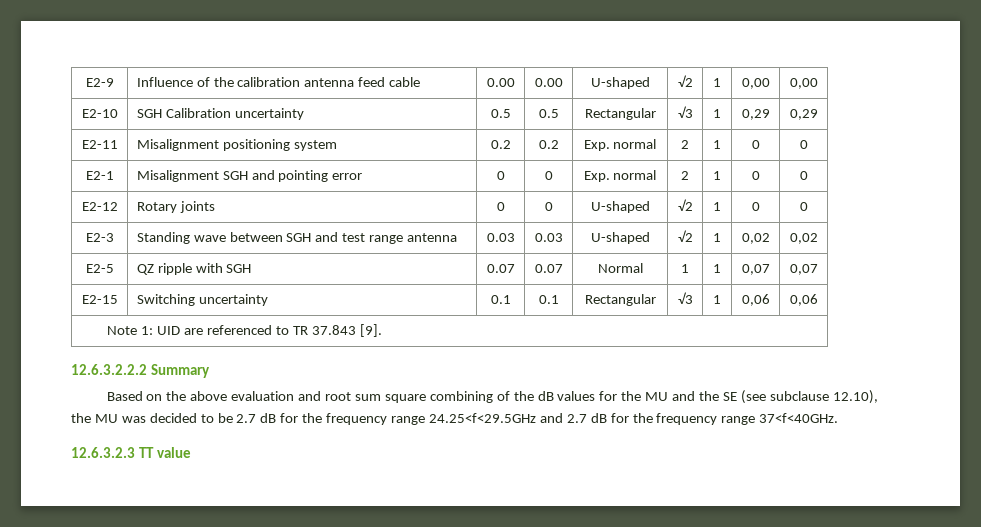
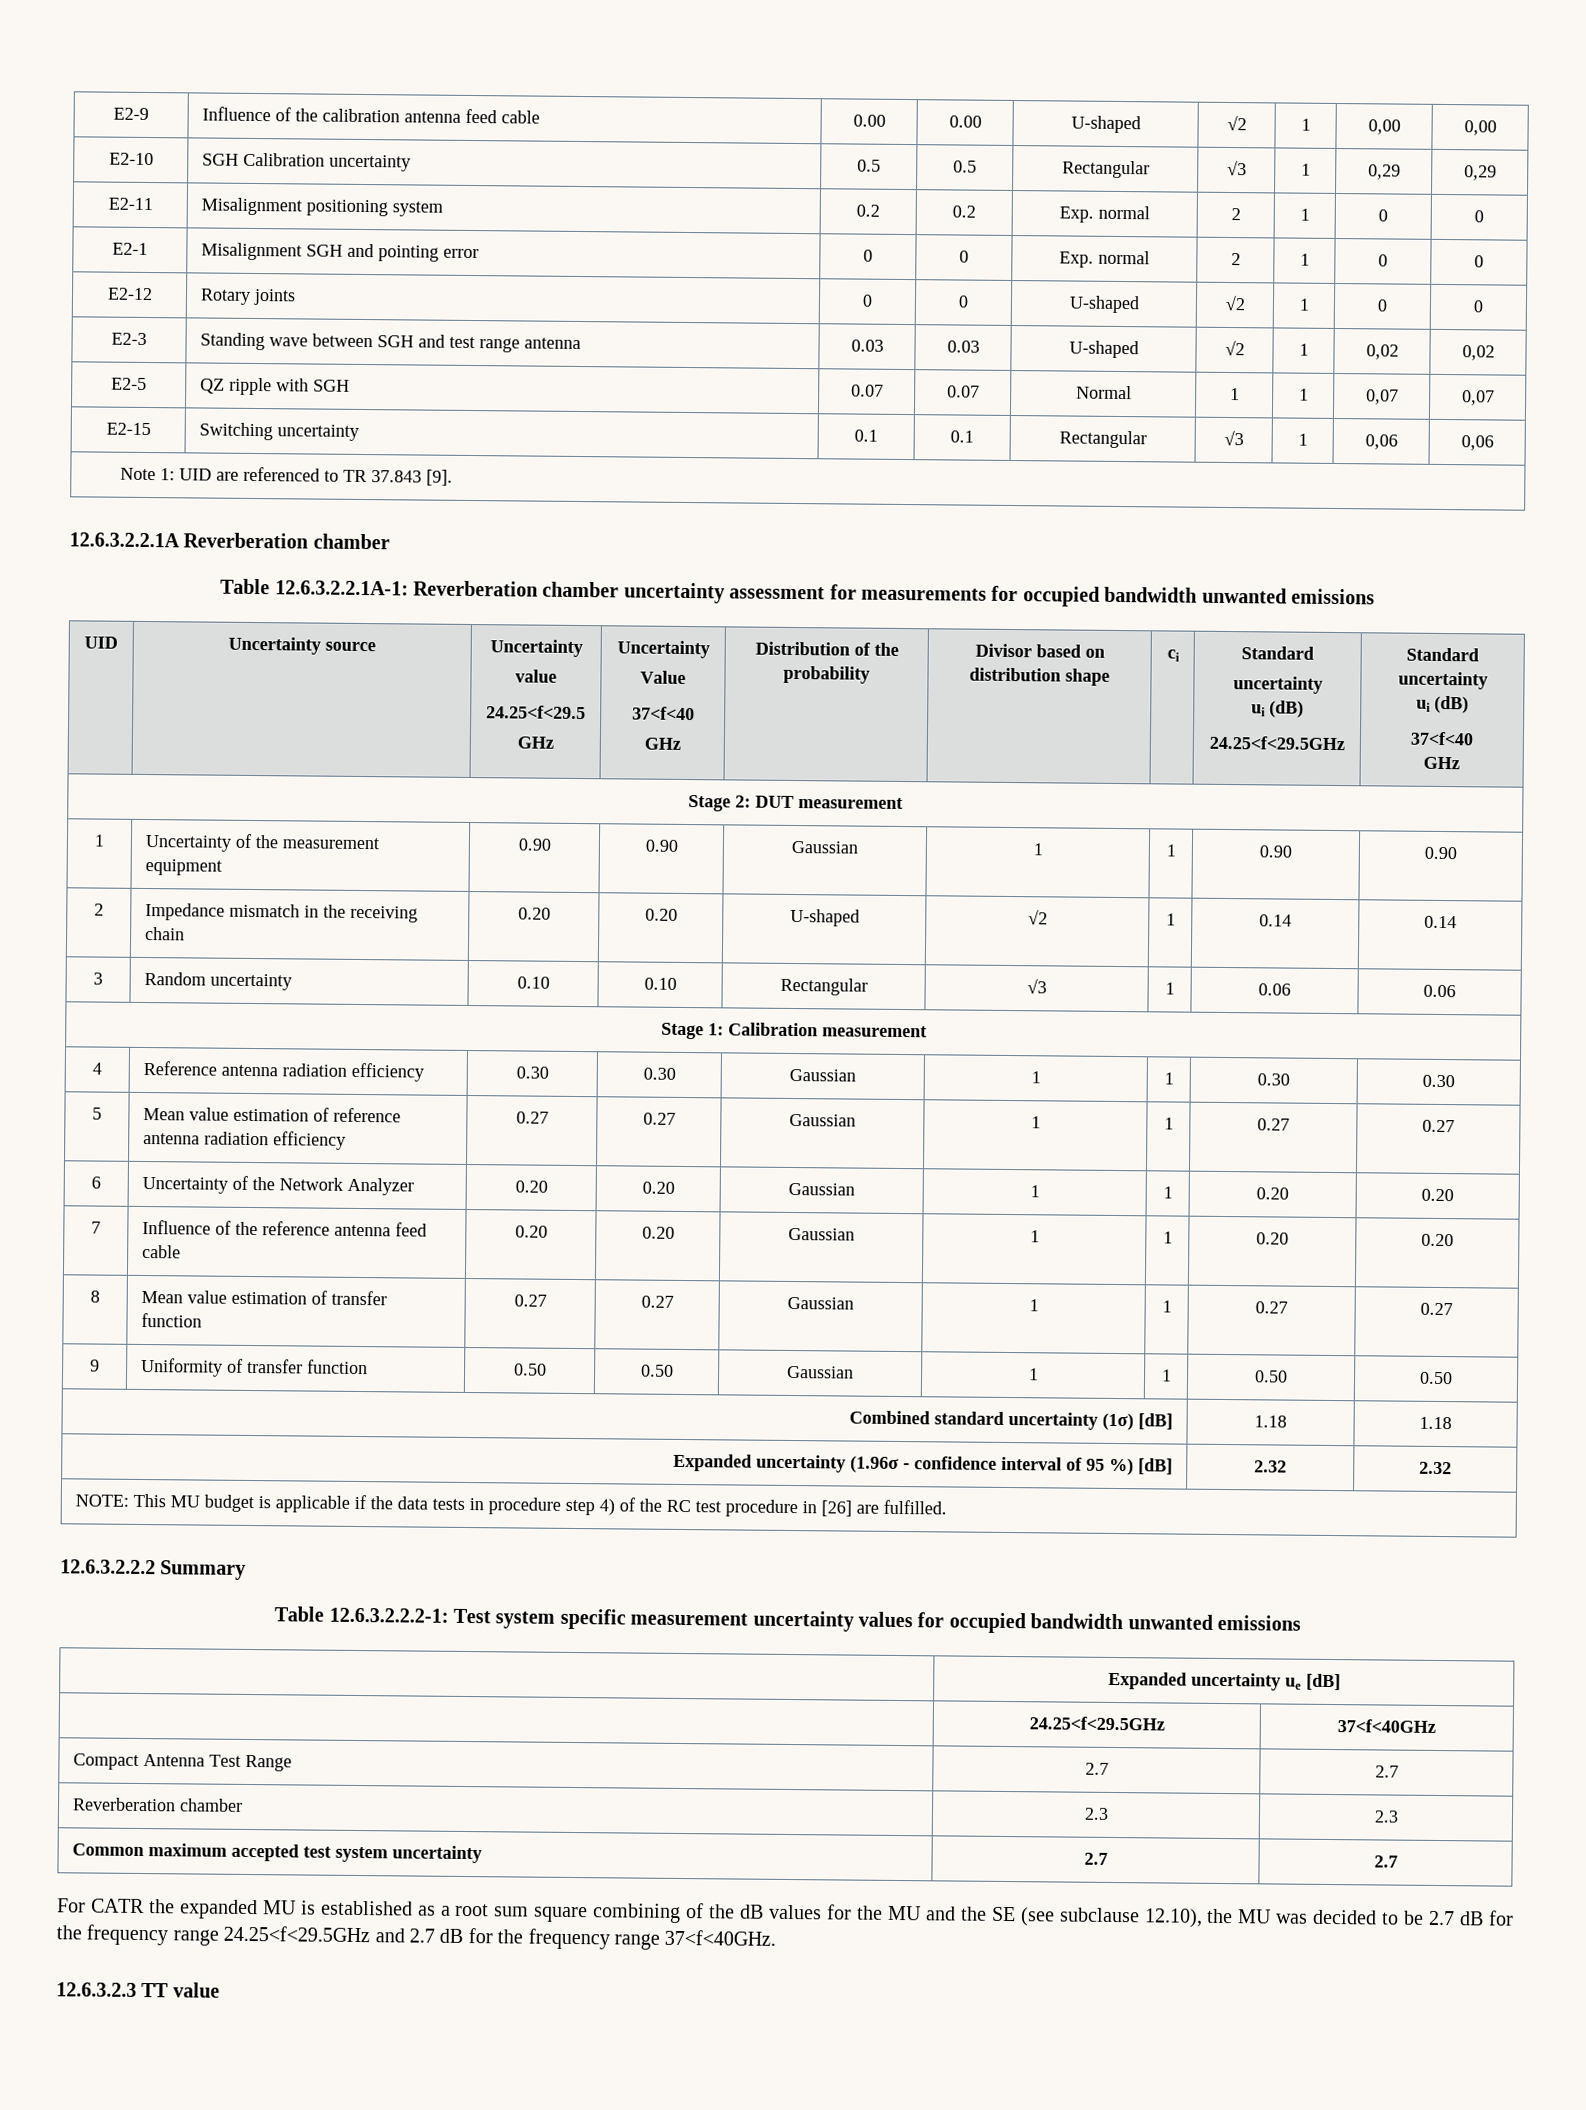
[71,364,210,378] [106,391,322,401] 12.6.3.2.2.2 Summary // Based on the above evaluation and -> [69,532,390,550] [220,578,1375,607] [84,636,118,649] [228,636,376,655] [489,639,583,658] [515,669,557,683] [486,705,586,720] [516,736,554,749] [616,640,710,659] [640,670,686,684] [631,706,695,721] [643,737,681,750] [754,641,899,656] [783,665,870,684] [974,643,1105,658] [969,667,1110,686] [1166,649,1180,662] [1241,646,1314,660] [1232,676,1323,694] [1251,700,1304,718] [1208,735,1345,751] [1406,647,1479,662] [1397,671,1488,690] [1416,695,1469,714] [1410,731,1474,746] [1423,756,1460,770] [688,795,903,812] [94,834,105,847] [145,833,380,852] [145,859,223,876] [517,838,551,851] [644,839,678,852] [791,840,858,854] [1032,843,1043,856] [1165,844,1176,857] [1259,845,1292,858] [1424,846,1457,860] [94,903,104,916] [145,903,419,923] [145,927,186,941] [517,907,551,920] [644,908,678,921] [789,908,860,927] [1027,909,1048,926] [1165,913,1176,926] [1259,914,1292,927] [1424,915,1457,929] [93,972,103,985] [144,971,293,991] [516,976,550,989] [643,977,677,990] [779,977,868,996] [1026,978,1047,995] [1164,982,1175,995] [1258,983,1291,996] [1423,984,1456,998] [660,1022,927,1040] [92,1062,102,1075] [143,1060,425,1082] [515,1066,549,1079] [642,1067,676,1080] [789,1068,856,1082] [1030,1071,1041,1084] [1163,1072,1174,1085] [1257,1073,1290,1086] [1422,1074,1455,1088] [92,1107,102,1120] [143,1107,402,1123] [143,1131,347,1150] [515,1111,549,1124] [642,1112,676,1125] [789,1113,856,1127] [1030,1116,1041,1129] [1163,1117,1174,1130] [1257,1118,1290,1131] [1422,1119,1455,1133] [91,1176,101,1189] [142,1175,415,1196] [514,1180,548,1193] [641,1181,675,1194] [788,1182,855,1196] [1029,1185,1040,1198] [1162,1186,1173,1199] [1256,1187,1289,1200] [1421,1188,1454,1202] [91,1221,101,1234] [142,1219,428,1237] [142,1244,182,1259] [514,1225,548,1238] [641,1226,675,1239] [788,1227,855,1241] [1029,1230,1040,1243] [1162,1231,1173,1244] [1256,1232,1289,1245] [1421,1233,1454,1247] [90,1290,100,1303] [141,1290,388,1306] [141,1312,203,1328] [513,1294,547,1307] [640,1295,674,1308] [787,1296,854,1310] [1028,1299,1039,1312] [1161,1300,1172,1313] [1255,1301,1288,1314] [1420,1302,1453,1316] [90,1359,100,1372] [141,1357,369,1377] [513,1363,547,1376] [640,1364,674,1377] [787,1365,854,1379] [1028,1368,1039,1381] [1160,1369,1172,1382] [1254,1370,1288,1383] [1419,1371,1453,1385] [848,1410,1173,1431] [1254,1415,1287,1428] [1419,1416,1452,1430] [672,1453,1173,1476] [1254,1460,1287,1473] [1419,1461,1452,1475] [75,1493,948,1518] [60,1559,247,1580] [274,1606,1301,1634] [1107,1671,1341,1691] [1028,1716,1165,1731] [1337,1719,1436,1733] [73,1753,293,1772] [1084,1762,1109,1775] [1374,1765,1399,1778] [72,1797,244,1812] [1083,1807,1109,1820] [1373,1810,1399,1823] [72,1843,483,1864] [1083,1852,1108,1865] [1373,1855,1398,1868] [57,1898,451,1920] 12.6.3.2.2.1A Reverberation chamber // Table 12.6.3.2.2.1A-1: Reverberation chamber uncertainty assessment for measurements for occupied bandwidth unwanted emissions // UID | Uncertainty source | Uncertainty // value // 24.25<f<29.5 // GHz | Uncertainty // Value // 37<f<40 // GHz | Distribution of the probability | Divisor based on distribution shape | ci | Standard // uncertainty // ui (dB) // 24.25<f<29.5GHz | Standard uncertainty // ui (dB) // 37<f<40 // GHz // Stage 2: DUT measurement // 1 | Uncertainty of the measurement equipment | 0.90 | 0.90 | Gaussian | 1 | 1 | 0.90 | 0.90 // 2 | Impedance mismatch in the receiving chain | 0.20 | 0.20 | U-shaped | √2 | 1 | 0.14 | 0.14 // 3 | Random uncertainty | 0.10 | 0.10 | Rectangular | √3 | 1 | 0.06 | 0.06 // Stage 1: Calibration measurement // 4 | Reference antenna radiation efficiency | 0.30 | 0.30 | Gaussian | 1 | 1 | 0.30 | 0.30 // 5 | Mean value estimation of reference antenna radiation efficiency | 0.27 | 0.27 | Gaussian | 1 | 1 | 0.27 | 0.27 // 6 | Uncertainty of the Network Analyzer | 0.20 | 0.20 | Gaussian | 1 | 1 | 0.20 | 0.20 // 7 | Influence of the reference antenna feed cable | 0.20 | 0.20 | Gaussian | 1 | 1 | 0.20 | 0.20 // 8 | Mean value estimation of transfer function | 0.27 | 0.27 | Gaussian | 1 | 1 | 0.27 | 0.27 // 9 | Uniformity of transfer function | 0.50 | 0.50 | Gaussian | 1 | 1 | 0.50 | 0.50 // Combined standard uncertainty (1σ) [dB] | 1.18 | 1.18 // Expanded uncertainty (1.96σ - confidence interval of 95 %) [dB] | 2.32 | 2.32 // NOTE: This MU budget is applicable if the data tests in procedure step 4) of the RC test procedure in [26] are fulfilled. // 12.6.3.2.2.2 Summary // Table 12.6.3.2.2.2-1: Test system specific measurement uncertainty values for occupied bandwidth unwanted emissions // | Expanded uncertainty ue [dB] // | 24.25<f<29.5GHz | 37<f<40GHz // Compact Antenna Test Range | 2.7 | 2.7 // Reverberation chamber | 2.3 | 2.3 // Common maximum accepted test system uncertainty | 2.7 | 2.7 // For CATR the expanded MU is established as a

